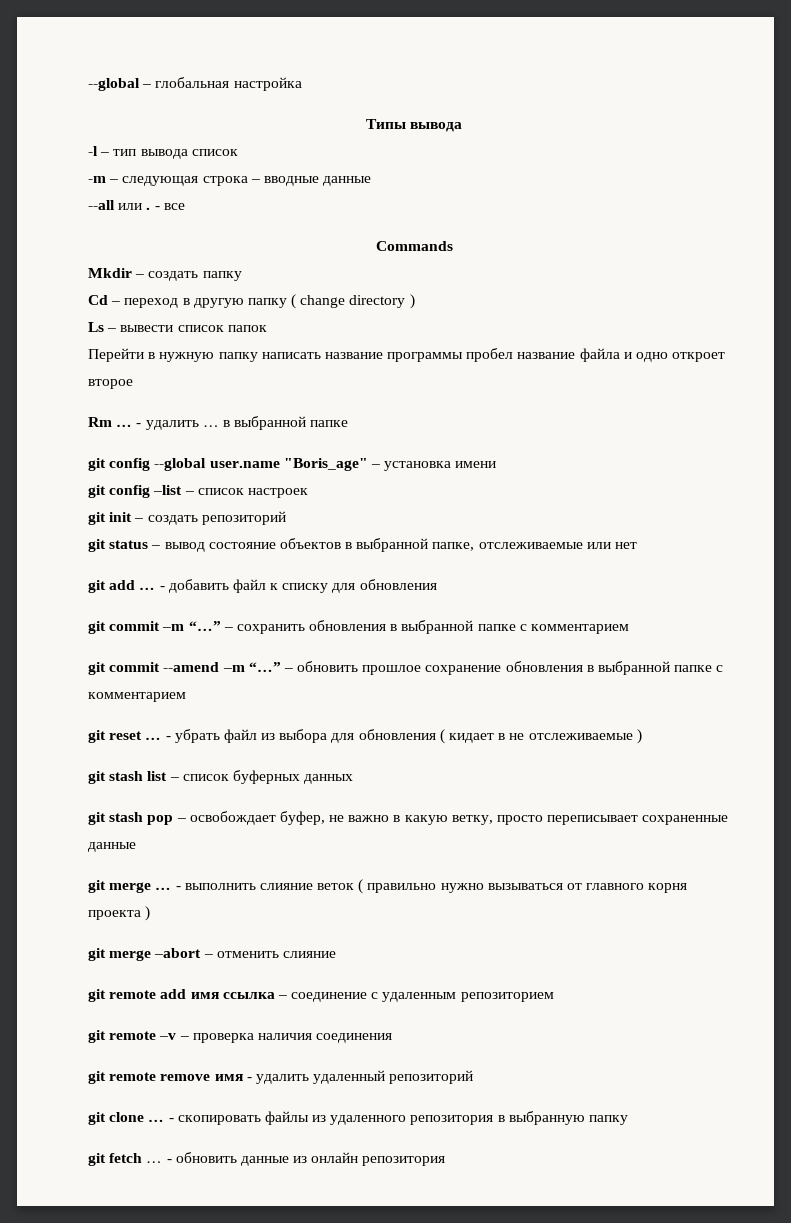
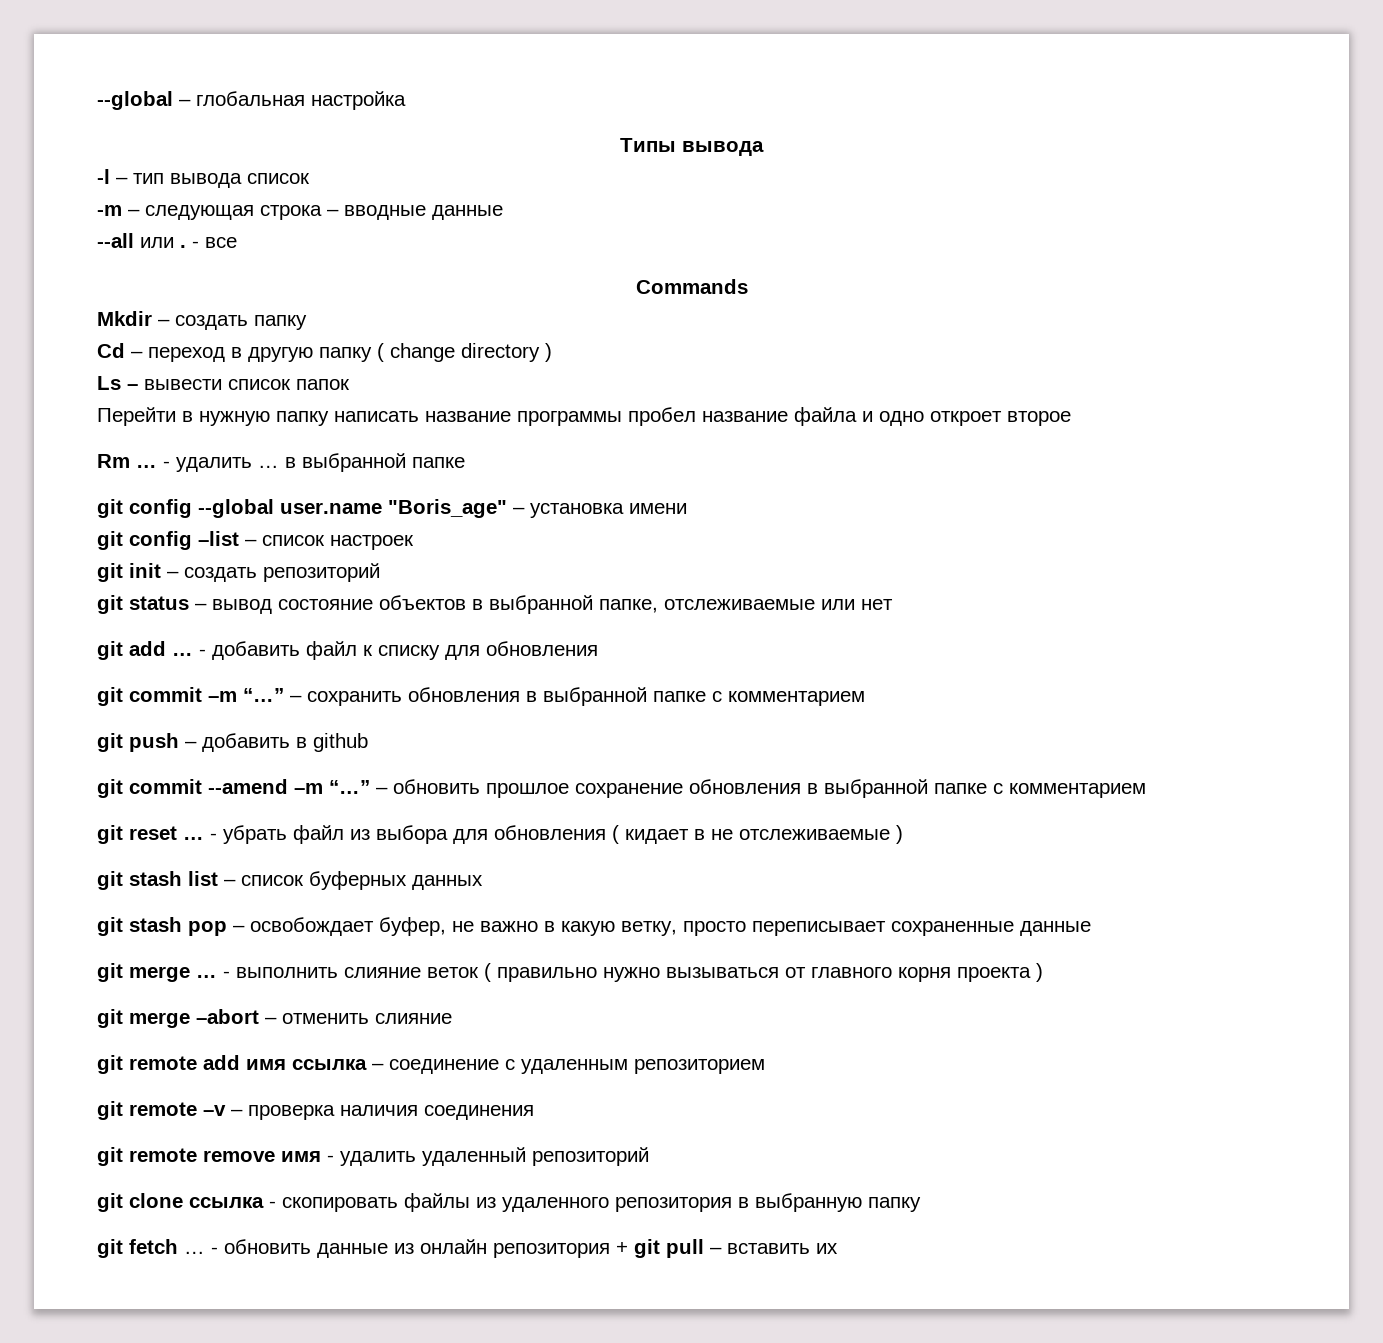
(630, 629) none -> [97,733,368,752] // git push – добавить в github
[148,1119,165,1122] … -> [189,1197,264,1208] ссылка
(446, 1161) none -> [616,1239,838,1258] + git pull – вставить их

